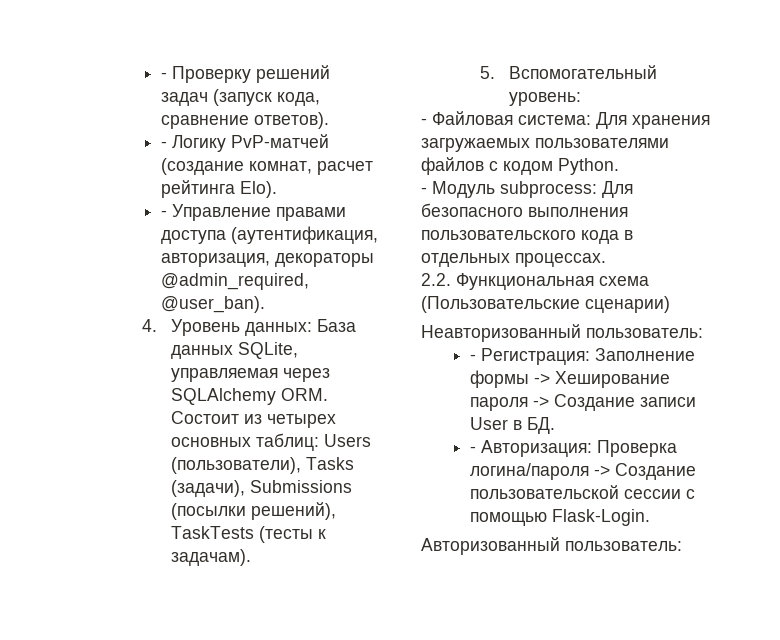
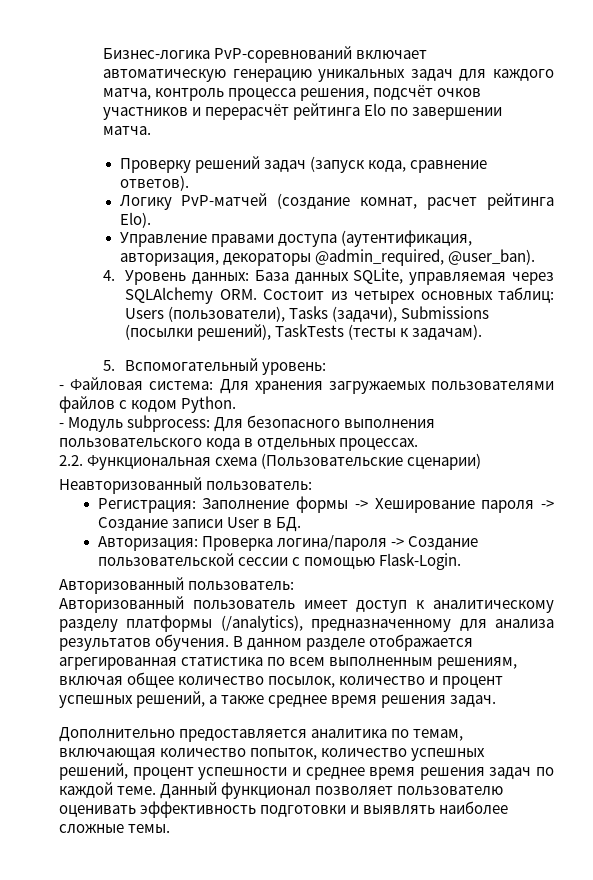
[161,72,168,79] - -> [103,46,428,63] [103,69,554,82] [103,85,482,101] [103,103,503,120] [103,126,152,135] Бизнес-логика PvP-соревнований включает автоматическую генерацию уникальных задач для каждого матча, контроль процесса решения, подсчёт очков участников и перерасчёт рейтинга Elo по завершении матча. //
[161,141,168,148] - -> (189, 183) none
[161,210,168,217] - -> (151, 220) none
[469,354,476,361] - -> (313, 485) none
[469,446,476,453] - -> (301, 524) none
(682, 546) none -> [59,596,554,613] [59,615,554,632] [59,634,474,651] [59,657,518,670] [59,672,504,689] [59,691,497,708] [59,727,464,742] [59,748,486,761] [59,763,554,780] [59,782,504,799] [59,801,509,818] [59,824,171,833] // Авторизованный пользователь имеет доступ к аналитическому разделу платформы (/analytics), предназначенному для анализа результатов обучения. В данном разделе отображается агрегированная статистика по всем выполненным решениям, включая общее количество посылок, количество и процент успешных решений, а также среднее время решения задач. // Дополнительно предоставляется аналитика по темам, включающая количество попыток, количество успешных решений, процент успешности и среднее время решения задач по каждой теме. Данный функционал позволяет пользователю оценивать эффективность подготовки и выявлять наиболее сложные темы.

